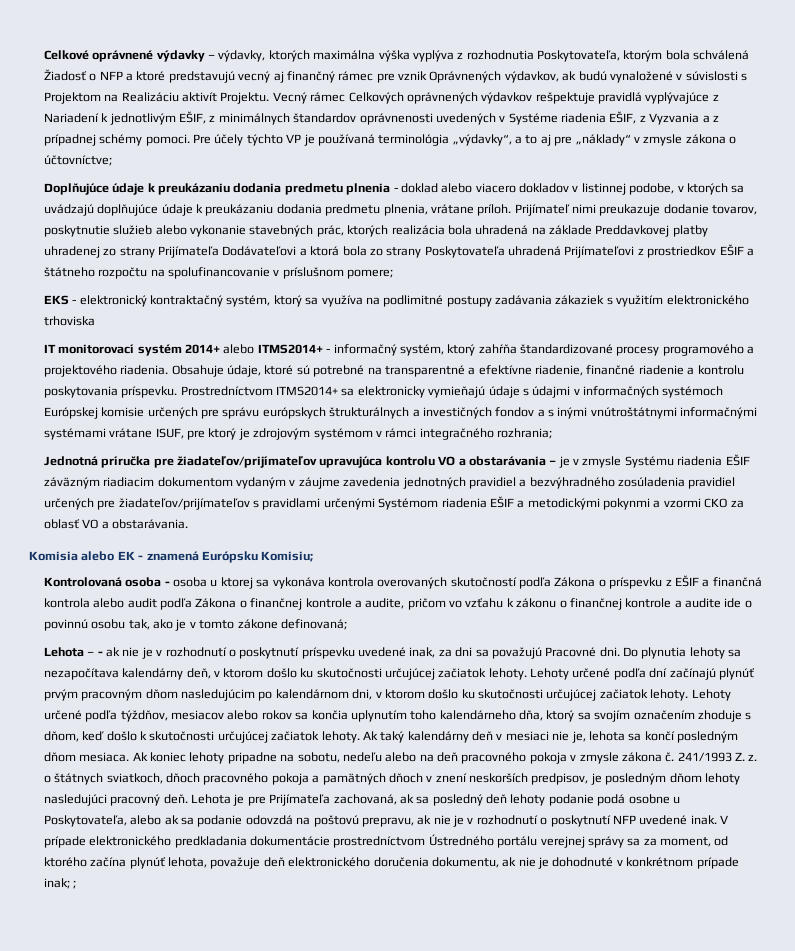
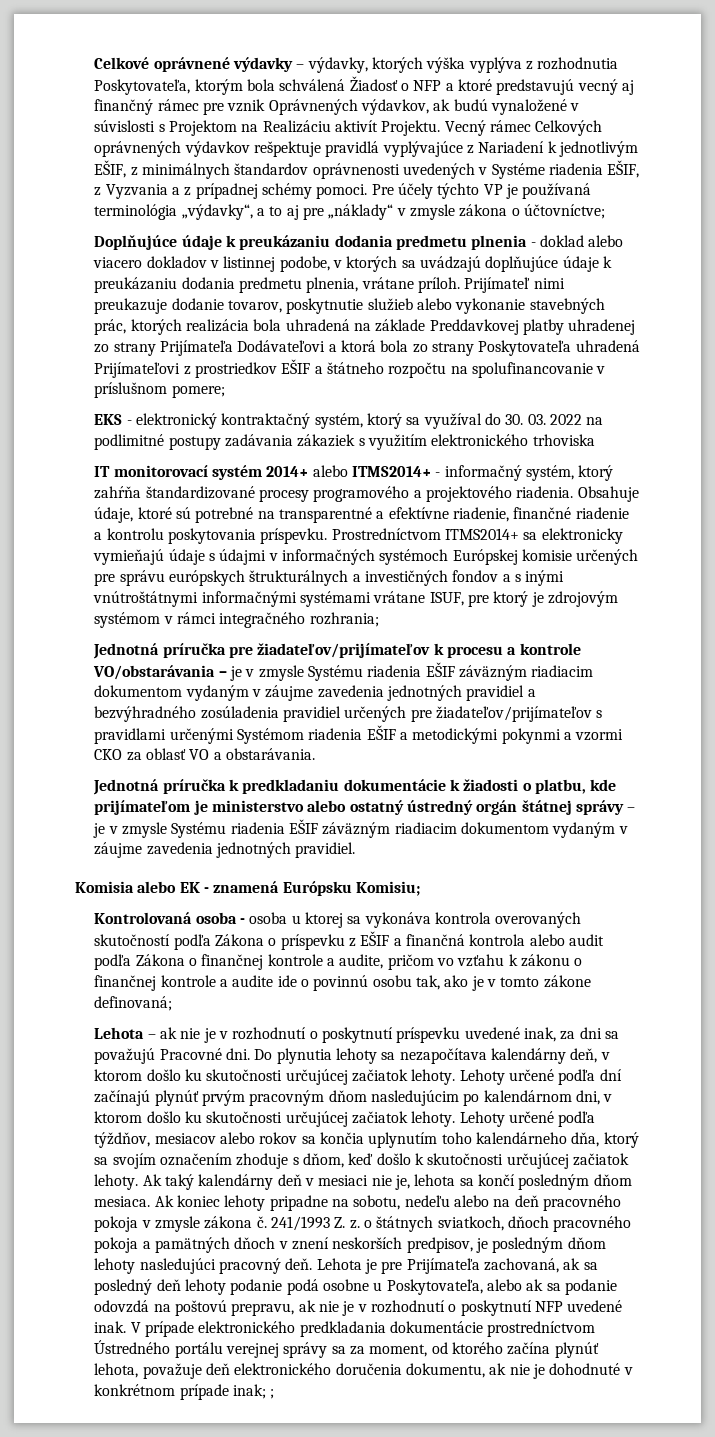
[313,50,376,60] maximálna -> (423, 65) none
[321,295,363,307] využíva -> [423,413,582,429] využíval do 30. 03. 2022
[319,456,546,468] upravujúca kontrolu VO a obstarávania -> [433,643,581,658] [93,665,216,680] k procesu a kontrole VO/obstarávania
(189, 524) none -> [93,779,617,795] [94,800,636,815] [93,819,628,838] [94,842,356,858] // Jednotná príručka k predkladaniu dokumentácie k žiadosti o platbu, kde prijímateľom je ministerstvo alebo ostatný ústredný orgán štátnej správy – je v zmysle Systému riadenia EŠIF záväzným riadiacim dokumentom vydaným v záujme zavedenia jednotných pravidiel.
[97,651,103,656] - -> (156, 1036) none

